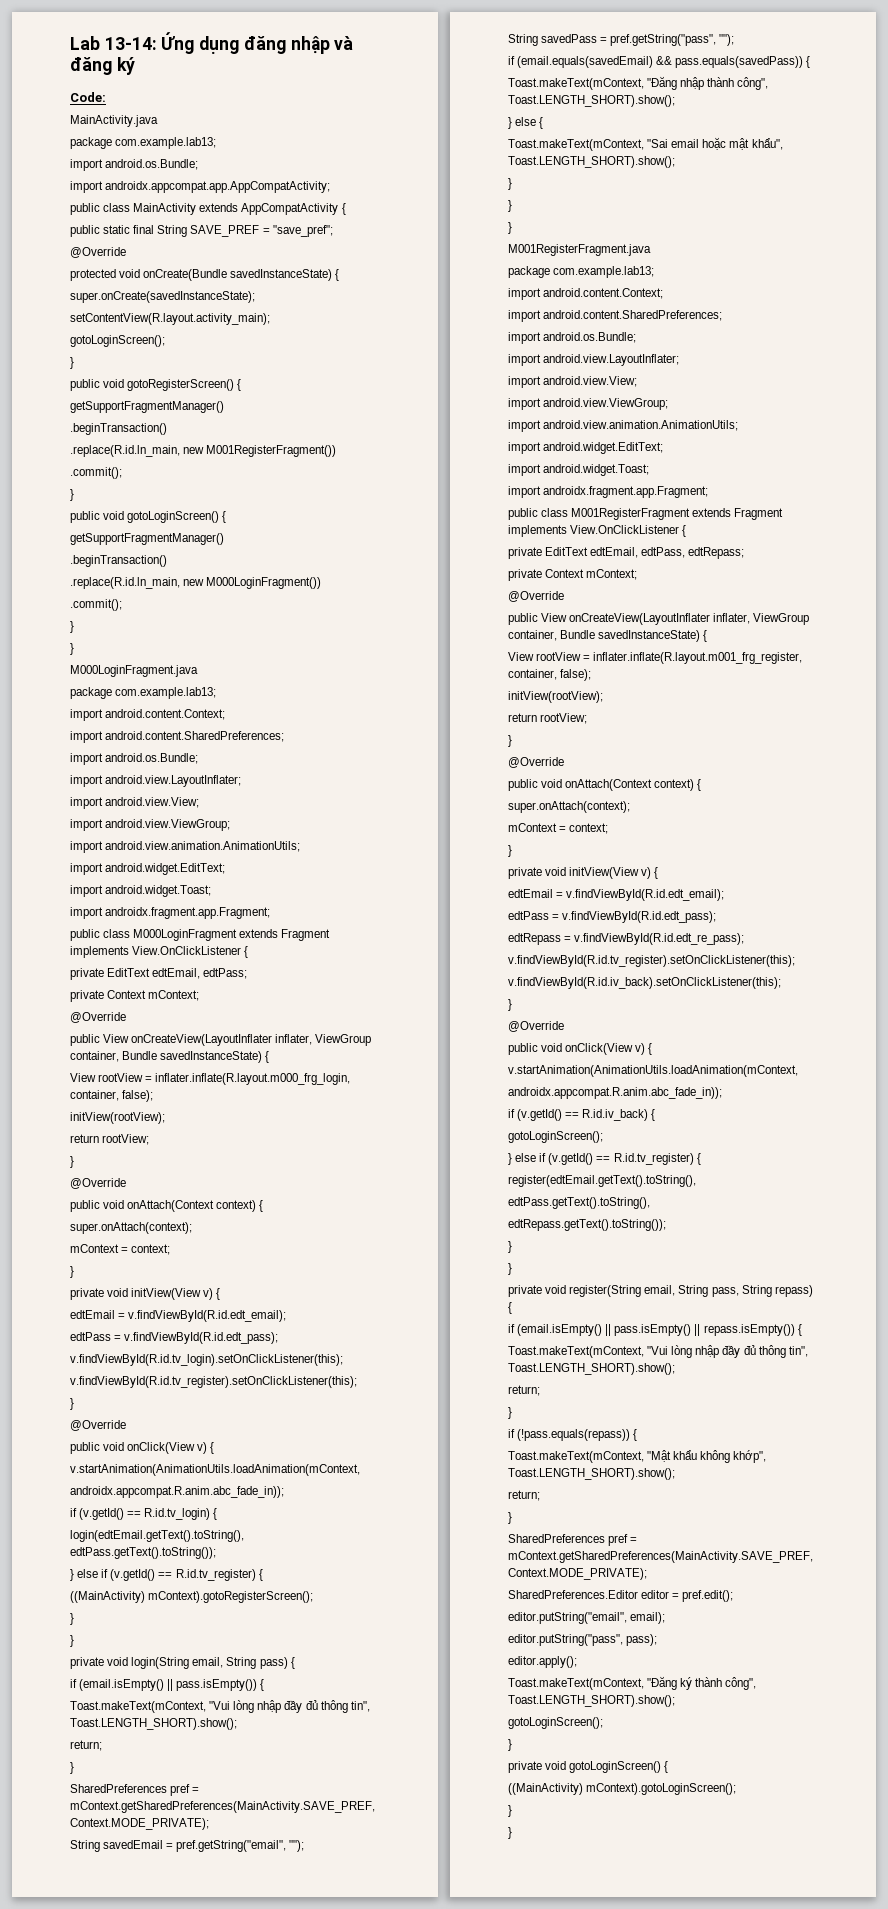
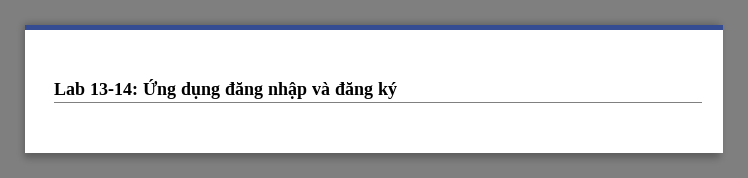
[70,92,106,102] [70,115,158,127] [70,137,217,149] [70,159,199,171] [70,181,331,193] [70,203,346,215] [70,225,333,237] [70,247,126,258] [70,269,340,281] [70,291,255,303] [70,313,270,325] [70,335,165,347] [70,357,74,369] [70,379,242,391] [70,401,224,413] [70,423,167,435] [70,445,337,457] [70,467,122,479] [70,489,74,501] [70,511,227,523] [70,533,224,545] [70,555,167,567] [70,577,322,589] [70,599,122,611] [70,621,74,633] [70,643,74,655] [70,665,198,677] [70,687,217,699] [70,709,226,721] [70,731,285,743] [70,753,199,765] [70,775,242,787] [70,797,200,809] [70,819,231,831] [70,841,301,853] [70,863,226,875] [70,885,212,897] [70,907,271,919] [70,929,331,941] [70,946,249,958] [70,968,248,980] [70,990,200,1002] [70,1012,126,1023] [70,1034,372,1046] [70,1051,270,1063] [70,1073,351,1085] [70,1090,154,1102] [70,1112,165,1124] [70,1134,150,1145] [70,1156,74,1168] [70,1178,126,1189] [70,1200,264,1212] [70,1222,192,1234] [70,1244,171,1255] [70,1266,74,1278] [70,1288,221,1300] [70,1310,287,1322] [70,1332,279,1344] [70,1354,343,1366] [70,1376,357,1388] [70,1398,74,1410] [70,1420,126,1431] [70,1442,215,1454] [70,1464,360,1476] [70,1486,284,1498] [70,1508,218,1520] [70,1530,244,1542] [70,1547,216,1559] [70,1569,263,1581] [70,1591,314,1603] [70,1613,74,1625] [70,1635,74,1647] [70,1657,295,1669] [70,1679,265,1691] [70,1700,370,1713] [70,1718,237,1730] [70,1740,102,1751] [70,1762,74,1774] [70,1784,200,1796] [70,1801,375,1813] [70,1818,209,1830] [70,1840,305,1852] [508,34,735,46] [508,56,811,68] [508,76,769,90] [508,95,675,107] [508,117,544,129] [508,137,783,151] [508,156,675,168] [508,178,512,190] [508,200,512,212] [508,222,512,234] [508,244,651,256] [508,266,655,278] [508,288,664,300] [508,310,723,322] [508,332,637,344] [508,354,680,366] [508,376,638,388] [508,398,669,410] [508,420,739,432] [508,442,664,454] [508,464,650,476] [508,486,709,498] [508,508,784,520] [508,525,687,537] [508,547,745,559] [508,569,638,581] [508,591,564,602] [508,613,810,625] [508,630,708,642] [508,652,803,664] [508,669,592,681] [508,691,603,703] [508,713,588,724] [508,735,512,747] [508,757,564,768] [508,779,702,791] [508,801,630,813] [508,823,609,834] [508,845,512,857] [508,867,659,879] [508,889,725,901] [508,911,717,923] [508,933,745,945] [508,955,795,967] [508,977,781,989] [508,999,512,1011] [508,1021,564,1032] [508,1043,653,1055] [508,1065,798,1077] [508,1087,722,1099] [508,1109,656,1121] [508,1131,603,1143] [508,1153,701,1165] [508,1175,696,1187] [508,1197,650,1209] [508,1219,666,1231] [508,1241,512,1253] [508,1263,512,1275] [508,1285,813,1297] [508,1302,512,1314] [508,1324,802,1336] [508,1345,808,1358] [508,1363,675,1375] [508,1385,540,1396] [508,1407,512,1419] [508,1429,638,1441] [508,1450,767,1463] [508,1468,675,1480] [508,1490,540,1501] [508,1512,512,1524] [508,1534,638,1546] [508,1551,813,1563] [508,1568,647,1580] [508,1590,734,1602] [508,1612,666,1624] [508,1634,658,1646] [508,1656,577,1668] [508,1676,757,1690] [508,1695,675,1707] [508,1717,603,1729] [508,1739,512,1751] [508,1761,669,1773] [508,1783,737,1795] [508,1805,512,1817] [508,1827,512,1839] // Code: // MainActivity.java // package com.example.lab13; // import android.os.Bundle; // import androidx.appcompat.app.AppCompatActivity; // public class MainActivity extends AppCompatActivity { // public static final String SAVE_PREF = "save_pref"; // @Override // protected void onCreate(Bundle savedInstanceState) { // super.onCreate(savedInstanceState); // setContentView(R.layout.activity_main); // gotoLoginScreen(); // } // public void gotoRegisterScreen() { // getSupportFragmentManager() // .beginTransaction() // .replace(R.id.ln_main, new M001RegisterFragment()) // .commit(); // } // public void gotoLoginScreen() { // getSupportFragmentManager() // .beginTransaction() // .replace(R.id.ln_main, new M000LoginFragment()) // .commit(); // } // } // M000LoginFragment.java // package com.example.lab13; // import android.content.Context; // import android.content.SharedPreferences; // import android.os.Bundle; // import android.view.LayoutInflater; // import android.view.View; // import android.view.ViewGroup; // import android.view.animation.AnimationUtils; // import android.widget.EditText; // import android.widget.Toast; // import androidx.fragment.app.Fragment; // public class M000LoginFragment extends Fragment implements View.OnClickListener { // private EditText edtEmail, edtPass; // private Context mContext; // @Override // public View onCreateView(LayoutInflater inflater, ViewGroup container, Bundle savedInstanceState) { // View rootView = inflater.inflate(R.layout.m000_frg_login, container, false); // initView(rootView); // return rootView; // } // @Override // public void onAttach(Context context) { // super.onAttach(context); // mContext = context; // } // private void initView(View v) { // edtEmail = v.findViewById(R.id.edt_email); // edtPass = v.findViewById(R.id.edt_pass); // v.findViewById(R.id.tv_login).setOnClickListener(this); // v.findViewById(R.id.tv_register).setOnClickListener(this); // } // @Override // public void onClick(View v) { // v.startAnimation(AnimationUtils.loadAnimation(mContext, // androidx.appcompat.R.anim.abc_fade_in)); // if (v.getId() == R.id.tv_login) { // login(edtEmail.getText().toString(), edtPass.getText().toString()); // } else if (v.getId() == R.id.tv_register) { // ((MainActivity) mContext).gotoRegisterScreen(); // } // } // private void login(String email, String pass) { // if (email.isEmpty() || pass.isEmpty()) { // Toast.makeText(mContext, "Vui lòng nhập đầy đủ thông tin", Toast.LENGTH_SHORT).show(); // return; // } // SharedPreferences pref = mContext.getSharedPreferences(MainActivity.SAVE_PREF, Context.MODE_PRIVATE); // String savedEmail = pref.getString("email", ""); // String savedPass = pref.getString("pass", ""); // if (email.equals(savedEmail) && pass.equals(savedPass)) { // Toast.makeText(mContext, "Đăng nhập thành công", Toast.LENGTH_SHORT).show(); // } else { // Toast.makeText(mContext, "Sai email hoặc mật khẩu", Toast.LENGTH_SHORT).show(); // } // } // } // M001RegisterFragment.java // package com.example.lab13; // import android.content.Context; // import android.content.SharedPreferences; // import android.os.Bundle; // import android.view.LayoutInflater; // import android.view.View; // import android.view.ViewGroup; // import android.view.animation.AnimationUtils; // import android.widget.EditText; // import android.widget.Toast; // import androidx.fragment.app.Fragment; // public class M001RegisterFragment extends Fragment implements View.OnClickListener { // private EditText edtEmail, edtPass, edtRepass; // private Context mContext; // @Override // public View onCreateView(LayoutInflater inflater, ViewGroup container, Bundle savedInstanceState) { // View rootView = inflater.inflate(R.layout.m001_frg_register, container, false); // initView(rootView); // return rootView; // } // @Override // public void onAttach(Context context) { // super.onAttach(context); // mContext = context; // } // private void initView(View v) { // edtEmail = v.findViewById(R.id.edt_email); // edtPass = v.findViewById(R.id.edt_pass); // edtRepass = v.findViewById(R.id.edt_re_pass); // v.findViewById(R.id.tv_register).setOnClickListener(this); // v.findViewById(R.id.iv_back).setOnClickListener(this); // } // @Override // public void onClick(View v) { // v.startAnimation(AnimationUtils.loadAnimation(mContext, // androidx.appcompat.R.anim.abc_fade_in)); // if (v.getId() == R.id.iv_back) { // gotoLoginScreen(); // } else if (v.getId() == R.id.tv_register) { // register(edtEmail.getText().toString(), // edtPass.getText().toString(), // edtRepass.getText().toString()); // } // } // private void register(String email, String pass, String repass) { // if (email.isEmpty() || pass.isEmpty() || repass.isEmpty()) { // Toast.makeText(mContext, "Vui lòng nhập đầy đủ thông tin", Toast.LENGTH_SHORT).show(); // return; // } // if (!pass.equals(repass)) { // Toast.makeText(mContext, "Mật khẩu không khớp", Toast.LENGTH_SHORT).show(); // return; // } // SharedPreferences pref = mContext.getSharedPreferences(MainActivity.SAVE_PREF, Context.MODE_PRIVATE); // SharedPreferences.Editor editor = pref.edit(); // editor.putString("email", email); // editor.putString("pass", pass); // editor.apply(); // Toast.makeText(mContext, "Đăng ký thành công", Toast.LENGTH_SHORT).show(); // gotoLoginScreen(); // } // private void gotoLoginScreen() { // ((MainActivity) mContext).gotoLoginScreen(); // } // } -> (397, 90) none

